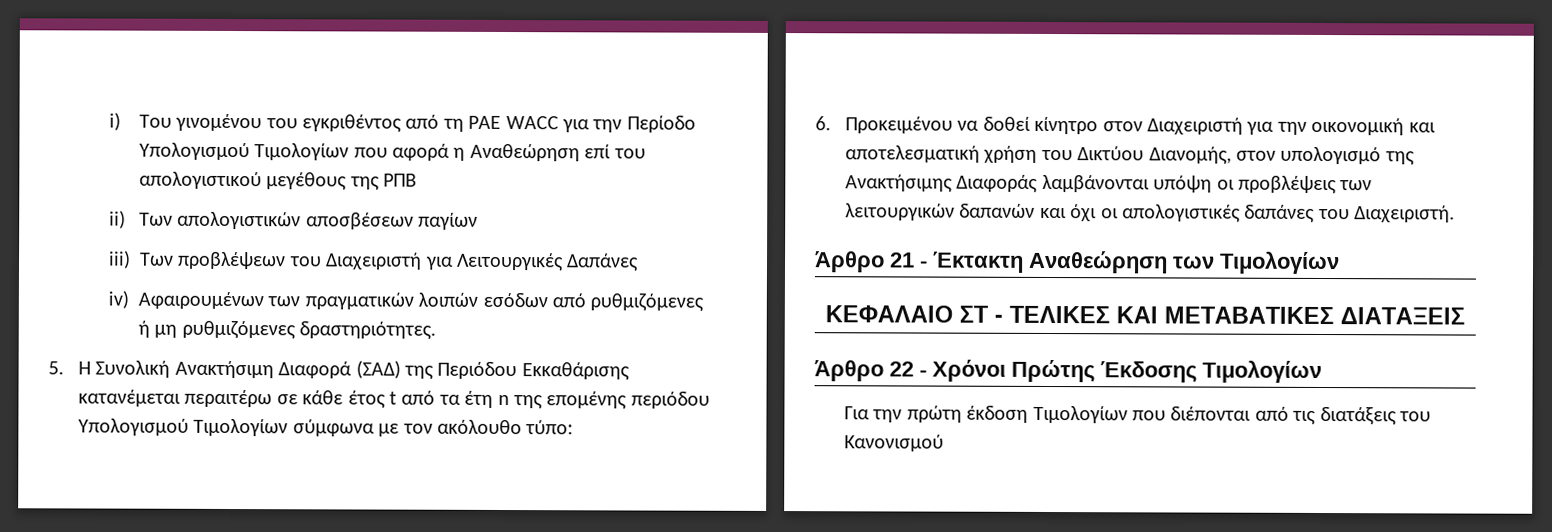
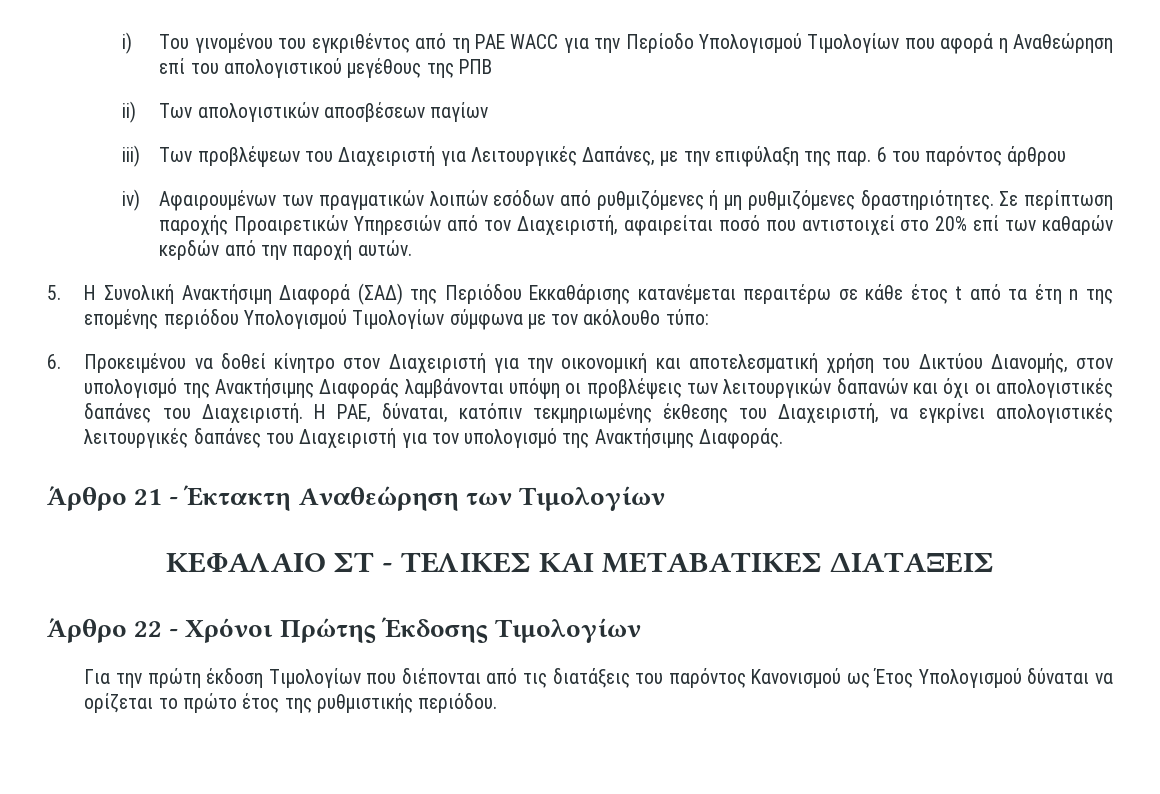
[566,253,640,272] Δαπάνες -> [582,146,1067,167] Δαπάνες, με την επιφύλαξη της παρ. 6 του παρόντος άρθρου
(437, 330) none -> [999,190,1114,210] [159,215,1114,236] [159,240,412,260] Σε περίπτωση παροχής Προαιρετικών Υπηρεσιών από τον Διαχειριστή, αφαιρείται ποσό που αντιστοιχεί στο 20% επί των καθαρών κερδών από την παροχή αυτών.
(1456, 214) none -> [313,403,1113,423] [83,428,783,449] Η ΡΑΕ, δύναται, κατόπιν τεκμηριωμένης έκθεσης του Διαχειριστή, να εγκρίνει απολογιστικές λειτουργικές δαπάνες του Διαχειριστή για τον υπολογισμό της Ανακτήσιμης Διαφοράς.
[843,434,944,452] Κανονισμού -> [668,668,1114,688] [84,693,498,713] παρόντος Κανονισμού ως Έτος Υπολογισμού δύναται να ορίζεται το πρώτο έτος της ρυθμιστικής περιόδου.

